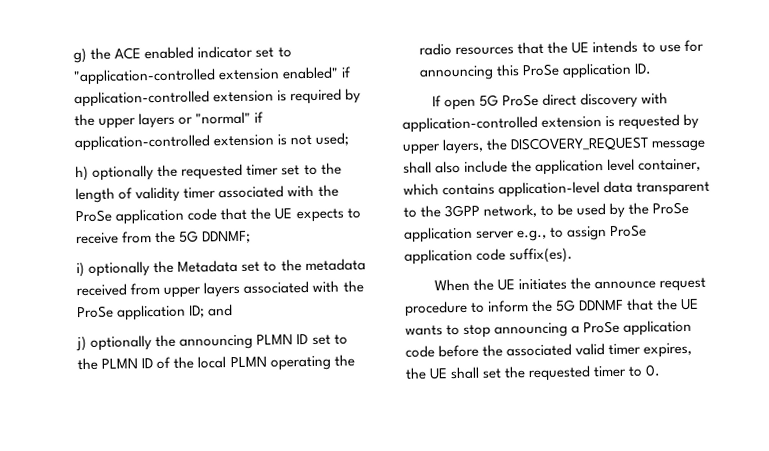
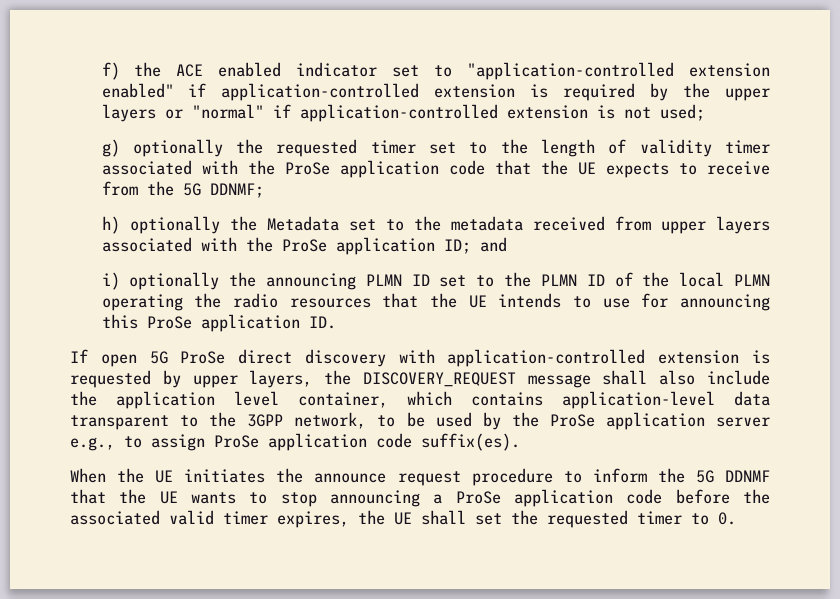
[73,47,88,64] g) -> [101,62,120,80] f)
[75,165,90,182] h) -> [101,139,120,157] g)
[76,261,86,278] i) -> [101,216,120,234] h)
[76,335,88,352] j) -> [101,272,120,290] i)

